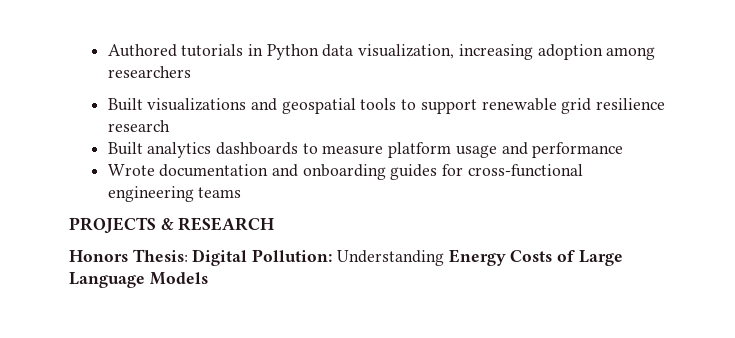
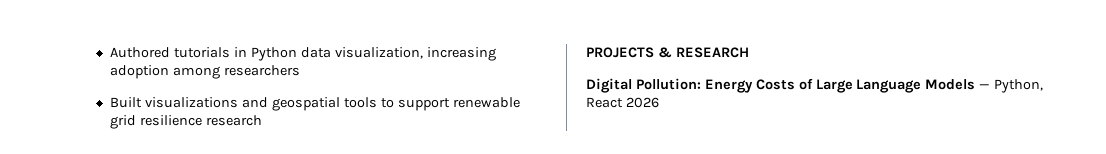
[107,142,624,158] [107,164,583,180] [107,186,242,202] // Built analytics dashboards to measure platform usage and performance // Wrote documentation and onboarding guides for cross-functional engineering teams -> (263, 120) none
[69,249,188,262] Honors Thesis: -> (749, 52) none
[336,250,444,266] Understanding -> (701, 84) none
(208, 278) none -> [979,79,1044,93] [586,97,659,108] — Python, React 2026

